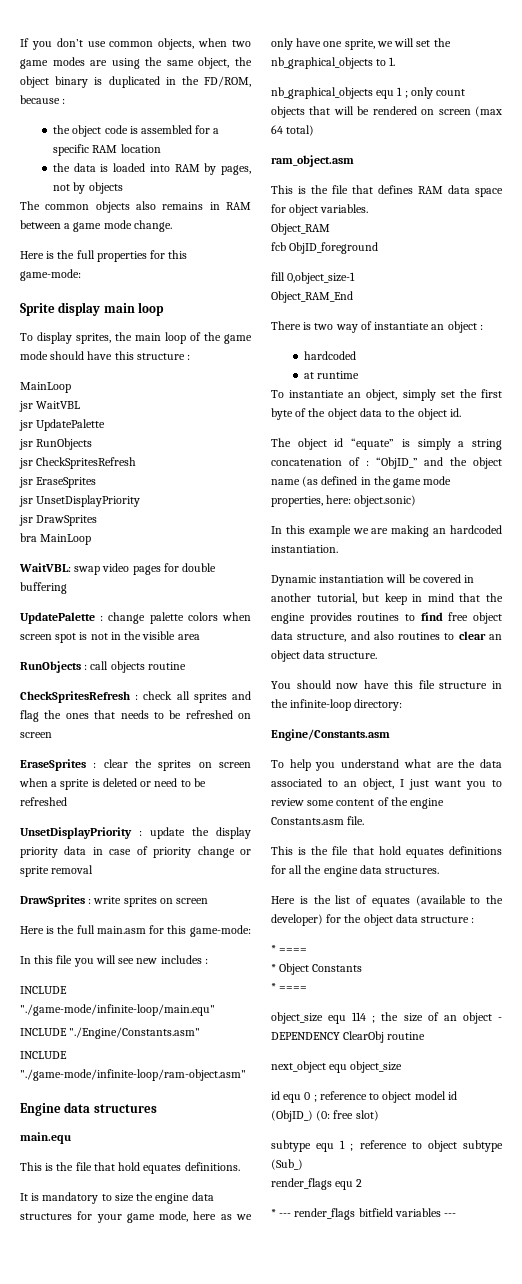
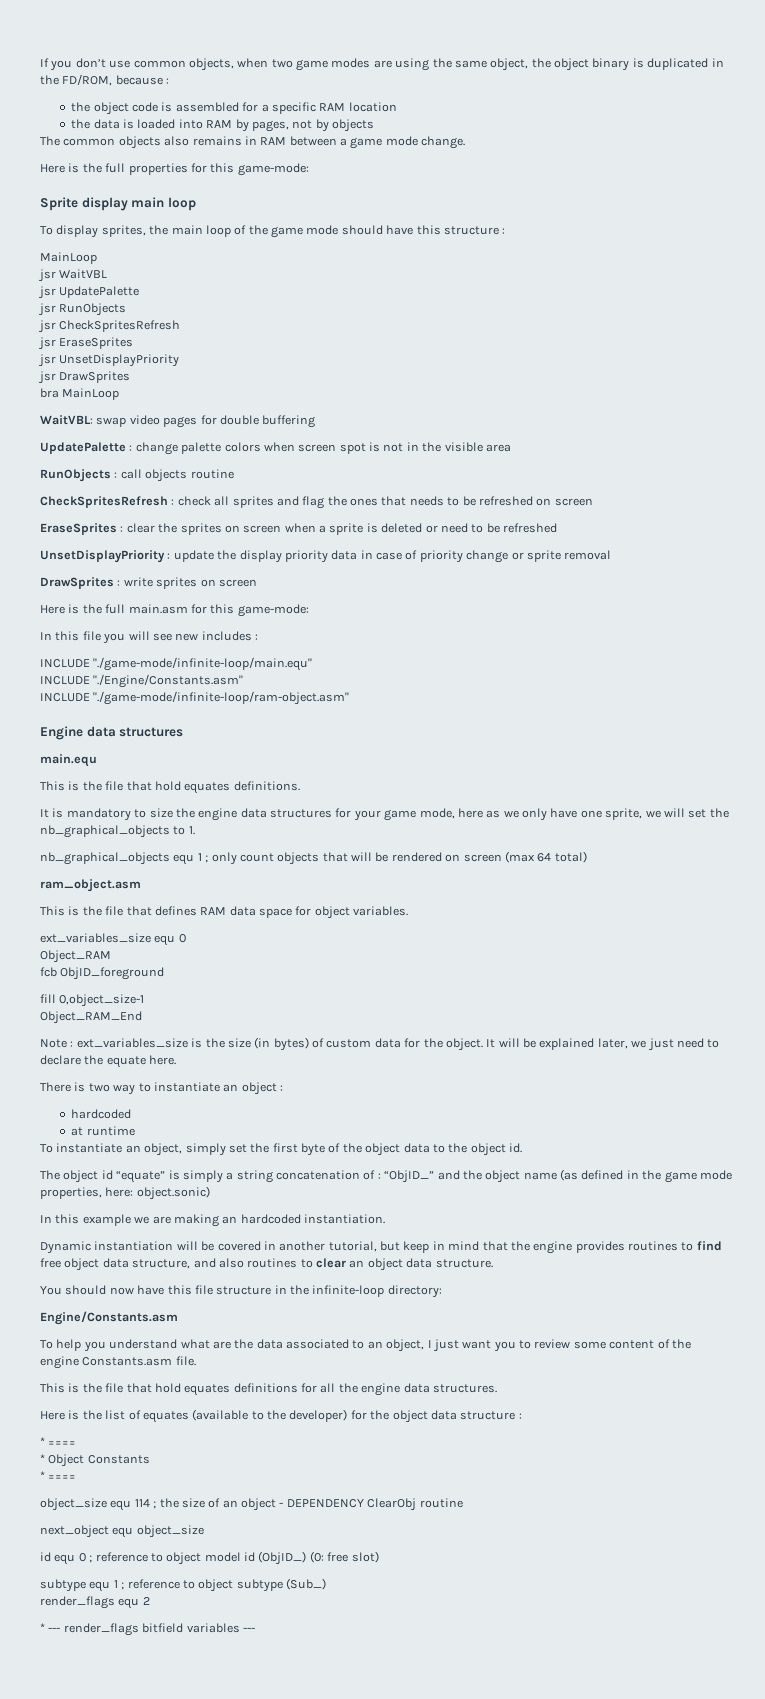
(369, 208) none -> [40,933,186,946] // ext_variables_size equ 0
(353, 297) none -> [40,1037,720,1051] [40,1055,177,1068] // Note : ext_variables_size is the size (in bytes) of custom data for the object. It will be explained later, we just need to declare the equate here.
[360,321,372,330] of -> [138,1083,151,1092] to

